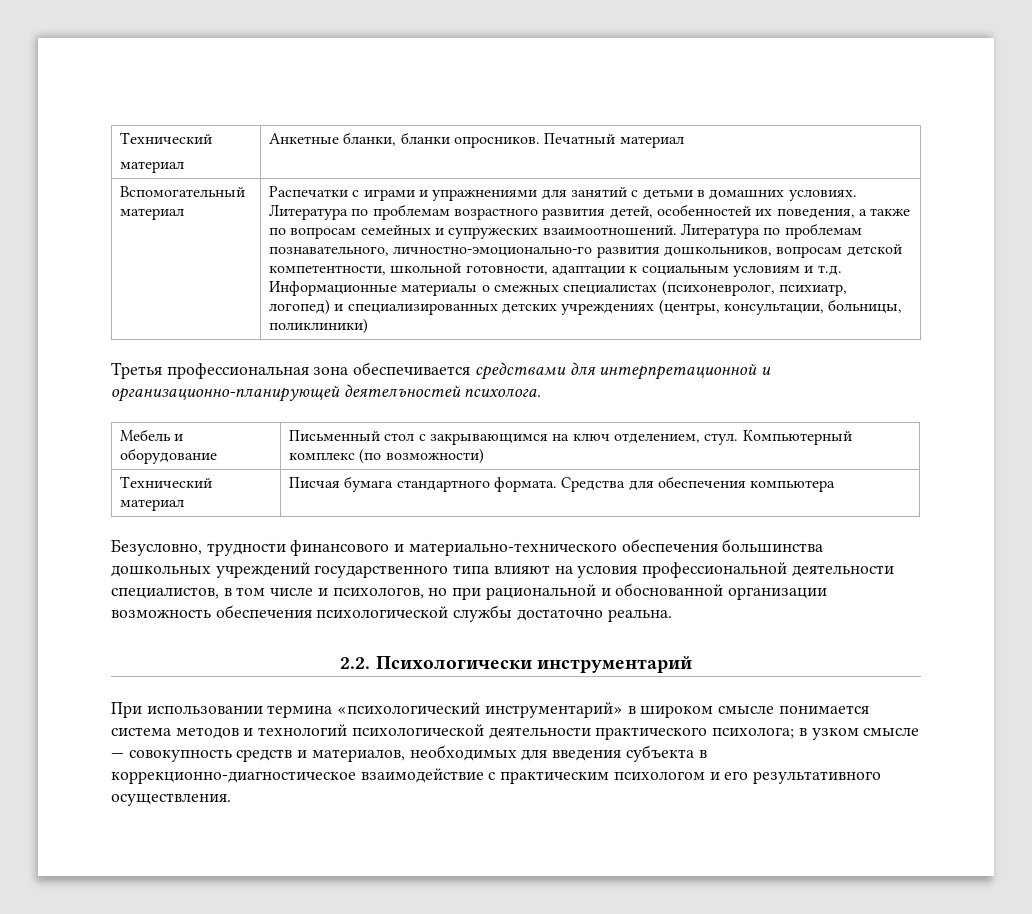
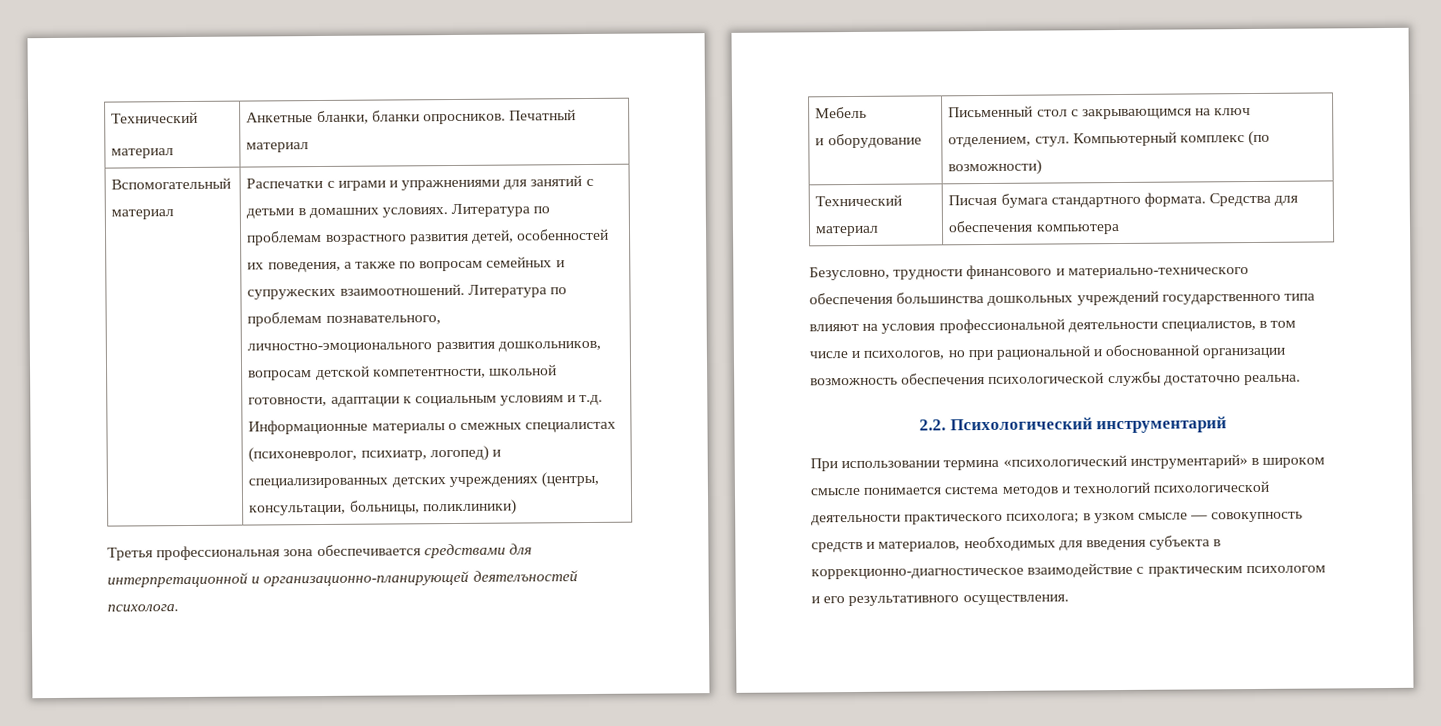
[393,246,593,257] личностно-эмоционально-го -> [247,342,433,354] личностно-эмоционального
(172, 435) none -> (868, 112) //
[375,656,532,669] Психологически -> [949,417,1093,431] Психологический

